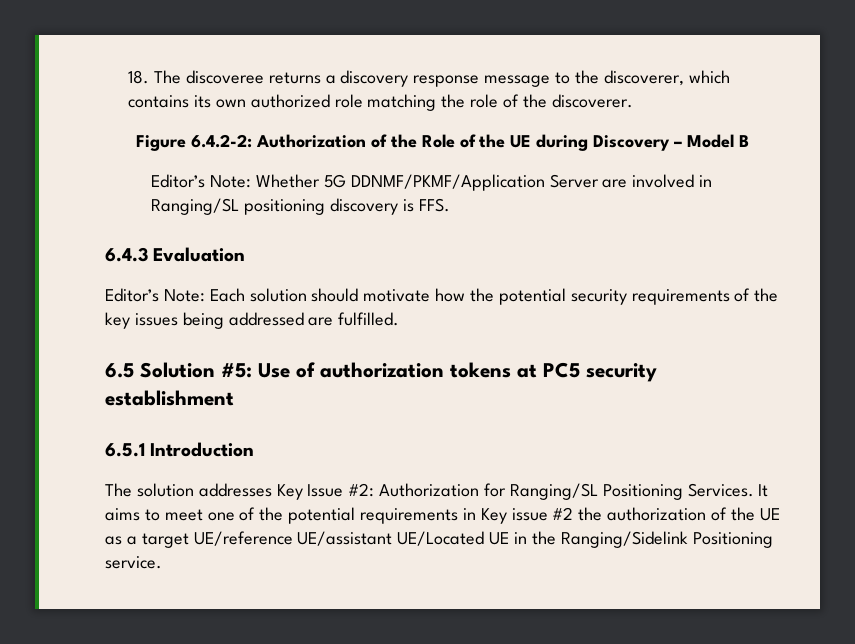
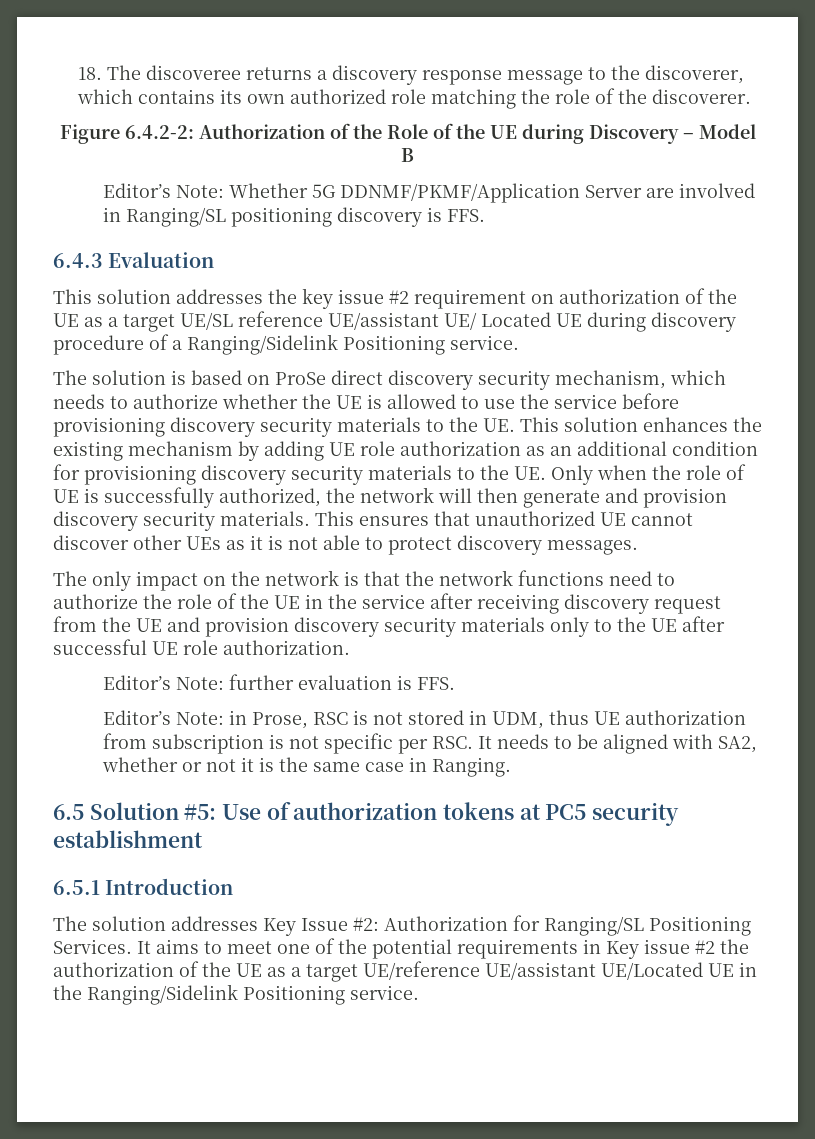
[105,288,779,305] [105,312,400,329] Editor’s Note: Each solution should motivate how the potential security requirements of the key issues being addressed are fulfilled. -> [53,288,737,309] [53,311,736,332] [53,334,519,355] [53,370,726,390] [53,393,679,409] [53,417,762,437] [53,441,758,461] [53,464,746,485] [53,487,727,508] [53,511,693,531] [53,535,638,555] [53,570,675,591] [53,593,721,614] [53,616,725,637] [53,639,350,655] [103,674,456,690] [103,710,747,729] [103,733,758,754] [102,757,512,777] This solution addresses the key issue #2 requirement on authorization of the UE as a target UE/SL reference UE/assistant UE/ Located UE during discovery procedure of a Ranging/Sidelink Positioning service. // The solution is based on ProSe direct discovery security mechanism, which needs to authorize whether the UE is allowed to use the service before provisioning discovery security materials to the UE. This solution enhances the existing mechanism by adding UE role authorization as an additional condition for provisioning discovery security materials to the UE. Only when the role of UE is successfully authorized, the network will then generate and provision discovery security materials. This ensures that unauthorized UE cannot discover other UEs as it is not able to protect discovery messages. // The only impact on the network is that the network functions need to authorize the role of the UE in the service after receiving discovery request from the UE and provision discovery security materials only to the UE after successful UE role authorization. // Editor’s Note: further evaluation is FFS. // Editor’s Note: in Prose, RSC is not stored in UDM, thus UE authorization from subscription is not specific per RSC. It needs to be aligned with SA2, whether or not it is the same case in Ranging.

